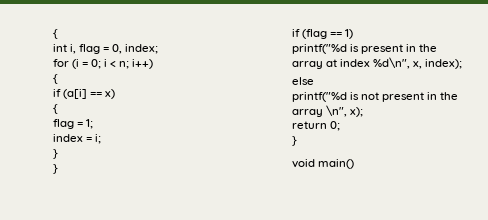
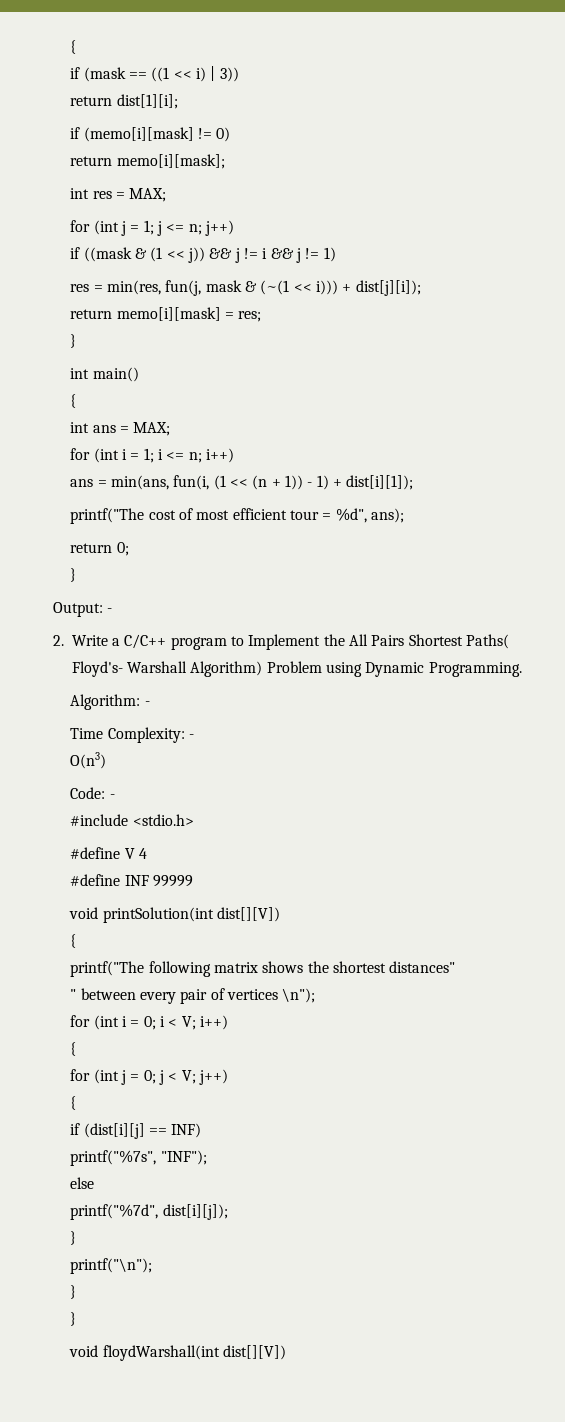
[52,29,58,39] [52,44,159,54] [52,59,154,69] [52,74,58,84] [52,89,115,99] [52,104,58,114] [52,119,93,129] [52,134,101,144] [52,149,58,159] [52,164,58,174] [291,29,353,39] [291,44,438,54] [291,57,463,69] [291,77,314,85] [291,92,459,102] [291,105,363,117] [291,121,340,131] [291,136,297,146] [291,159,354,169] { // int i, flag = 0, index; // for (i = 0; i < n; i++) // { // if (a[i] == x) // { // flag = 1; // index = i; // } // } // if (flag == 1) // printf("%d is present in the array at index %d\n", x, index); // else // printf("%d is not present in the array \n", x); // return 0; // } // void main() -> [70,40,77,54] [70,66,239,82] [70,94,178,109] [70,127,231,142] [70,154,225,169] [70,188,167,202] [70,220,235,236] [70,247,336,263] [70,280,421,296] [70,307,262,322] [70,334,77,348] [70,367,139,382] [70,394,77,408] [70,422,171,436] [70,448,235,463] [70,475,414,490] [70,508,405,524] [70,542,129,556] [70,568,77,582] [52,602,113,617] [52,634,509,650] [71,661,522,677] [70,694,150,710] [70,727,195,743] [70,752,107,769] [70,787,115,799] [70,814,194,826] [70,847,148,859] [70,874,194,887] [69,907,281,923] [70,934,77,948] [70,961,456,977] [70,988,316,1004] [70,1015,229,1030] [70,1042,77,1056] [70,1069,229,1085] [70,1096,77,1110] [70,1123,202,1139] [70,1150,207,1166] [70,1177,95,1189] [70,1204,228,1220] [70,1231,77,1245] [70,1258,153,1274] [70,1285,77,1299] [70,1312,77,1326] [69,1345,287,1361] { // if (mask == ((1 << i) | 3)) // return dist[1][i]; // if (memo[i][mask] != 0) // return memo[i][mask]; // int res = MAX; // for (int j = 1; j <= n; j++) // if ((mask & (1 << j)) && j != i && j != 1) // res = min(res, fun(j, mask & (~(1 << i))) + dist[j][i]); // return memo[i][mask] = res; // } // int main() // { // int ans = MAX; // for (int i = 1; i <= n; i++) // ans = min(ans, fun(i, (1 << (n + 1)) - 1) + dist[i][1]); // printf("The cost of most efficient tour = %d", ans); // return 0; // } // Output: - // 2. Write a C/C++ program to Implement the All Pairs Shortest Paths( Floyd's- Warshall Algorithm) Problem using Dynamic Programming. // Algorithm: - // Time Complexity: - // O(n3) // Code: - // #include <stdio.h> // #define V 4 // #define INF 99999 // void printSolution(int dist[][V]) // { // printf("The following matrix shows the shortest distances" // " between every pair of vertices \n"); // for (int i = 0; i < V; i++) // { // for (int j = 0; j < V; j++) // { // if (dist[i][j] == INF) // printf("%7s", "INF"); // else // printf("%7d", dist[i][j]); // } // printf("\n"); // } // } // void floydWarshall(int dist[][V])

